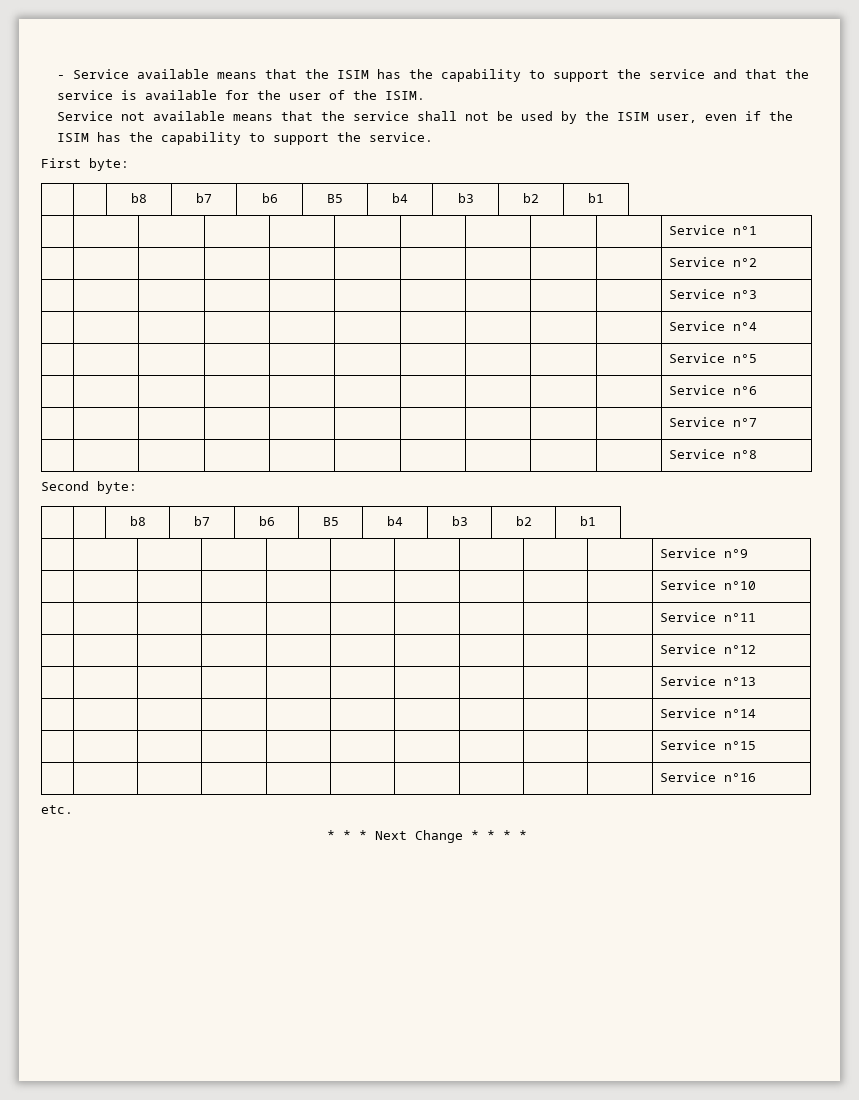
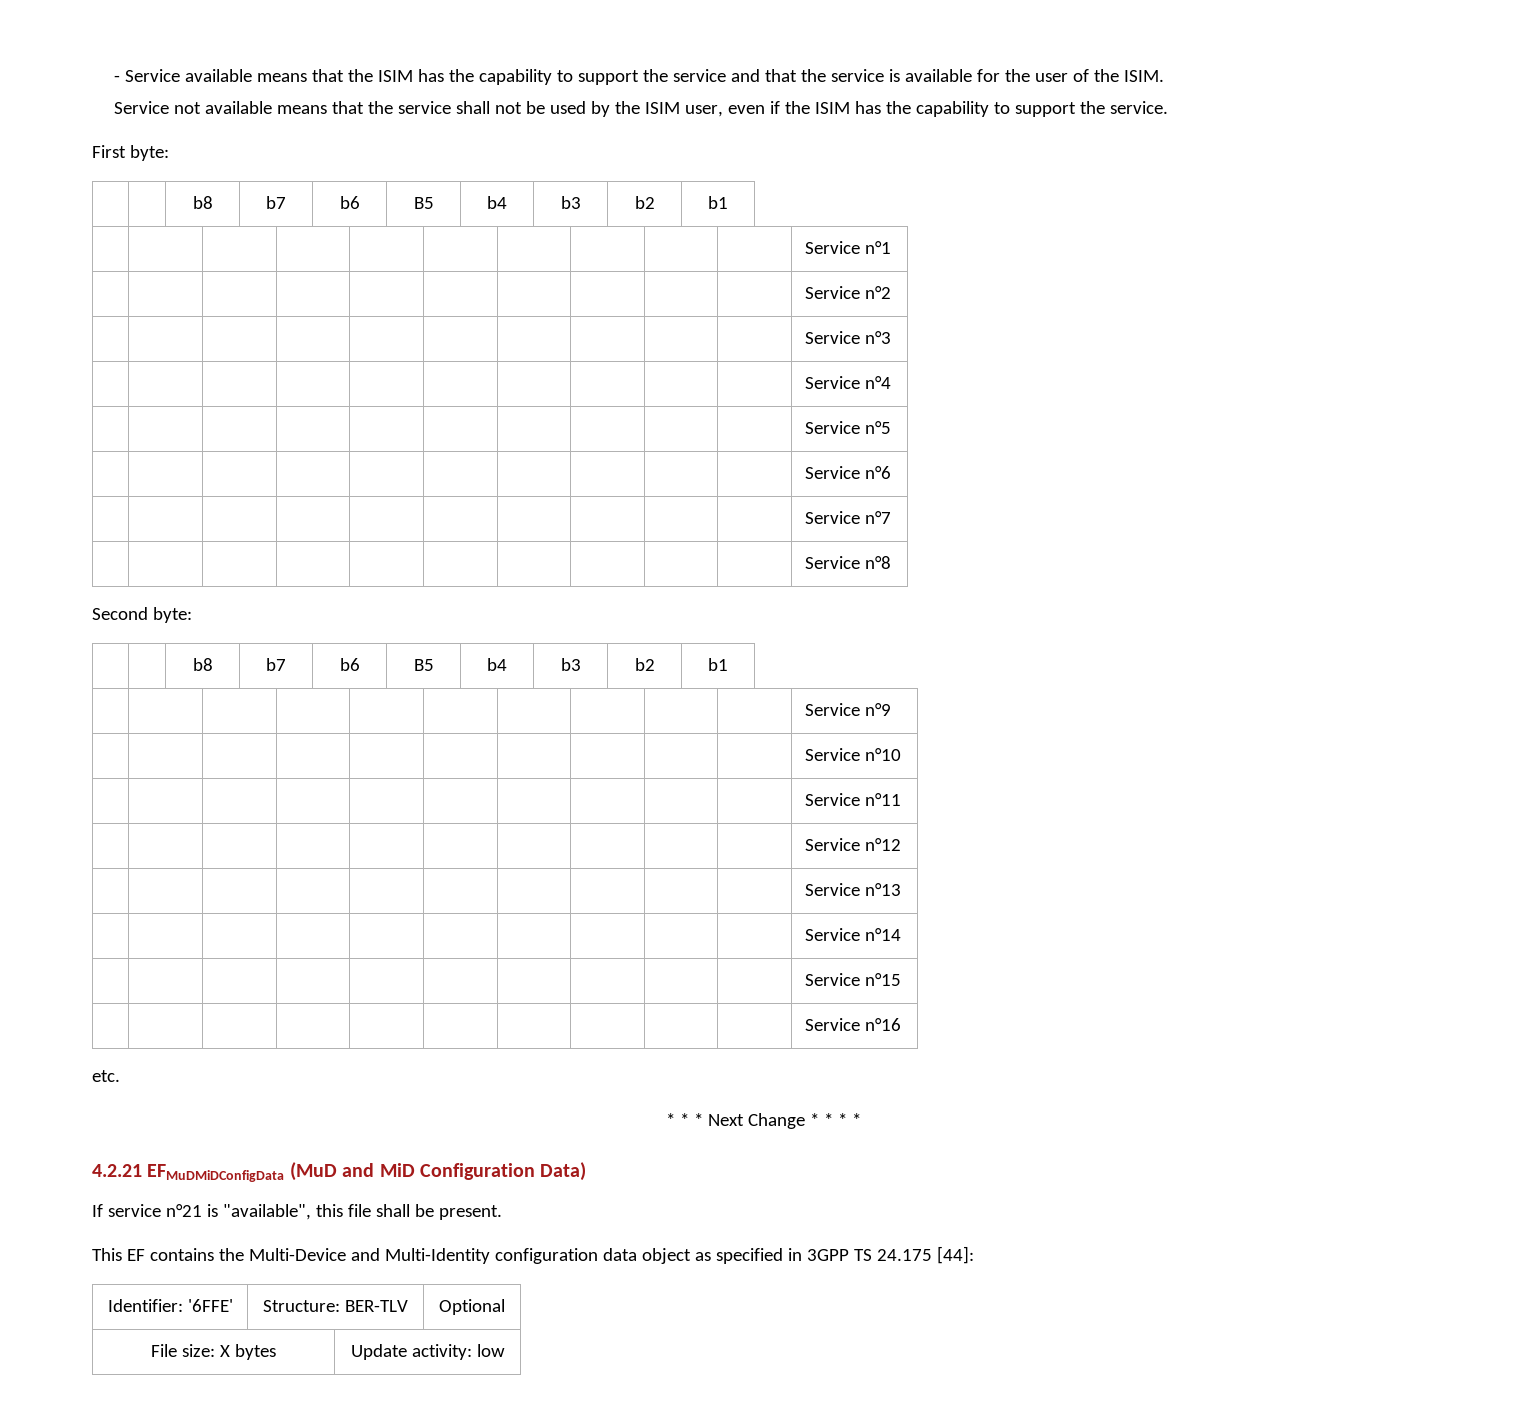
(527, 835) none -> [92,1162,587,1182] [92,1204,502,1220] [92,1246,974,1264] [107,1299,233,1312] [263,1300,408,1312] [439,1299,505,1315] [151,1344,276,1360] [350,1344,505,1360] // 4.2.21 EFMuDMiDConfigData (MuD and MiD Configuration Data) // If service n°21 is "available", this file shall be present. // This EF contains the Multi-Device and Multi-Identity configuration data object as specified in 3GPP TS 24.175 [44]: // Identifier: '6FFE' | Structure: BER-TLV | Optional // File size: X bytes | Update activity: low

